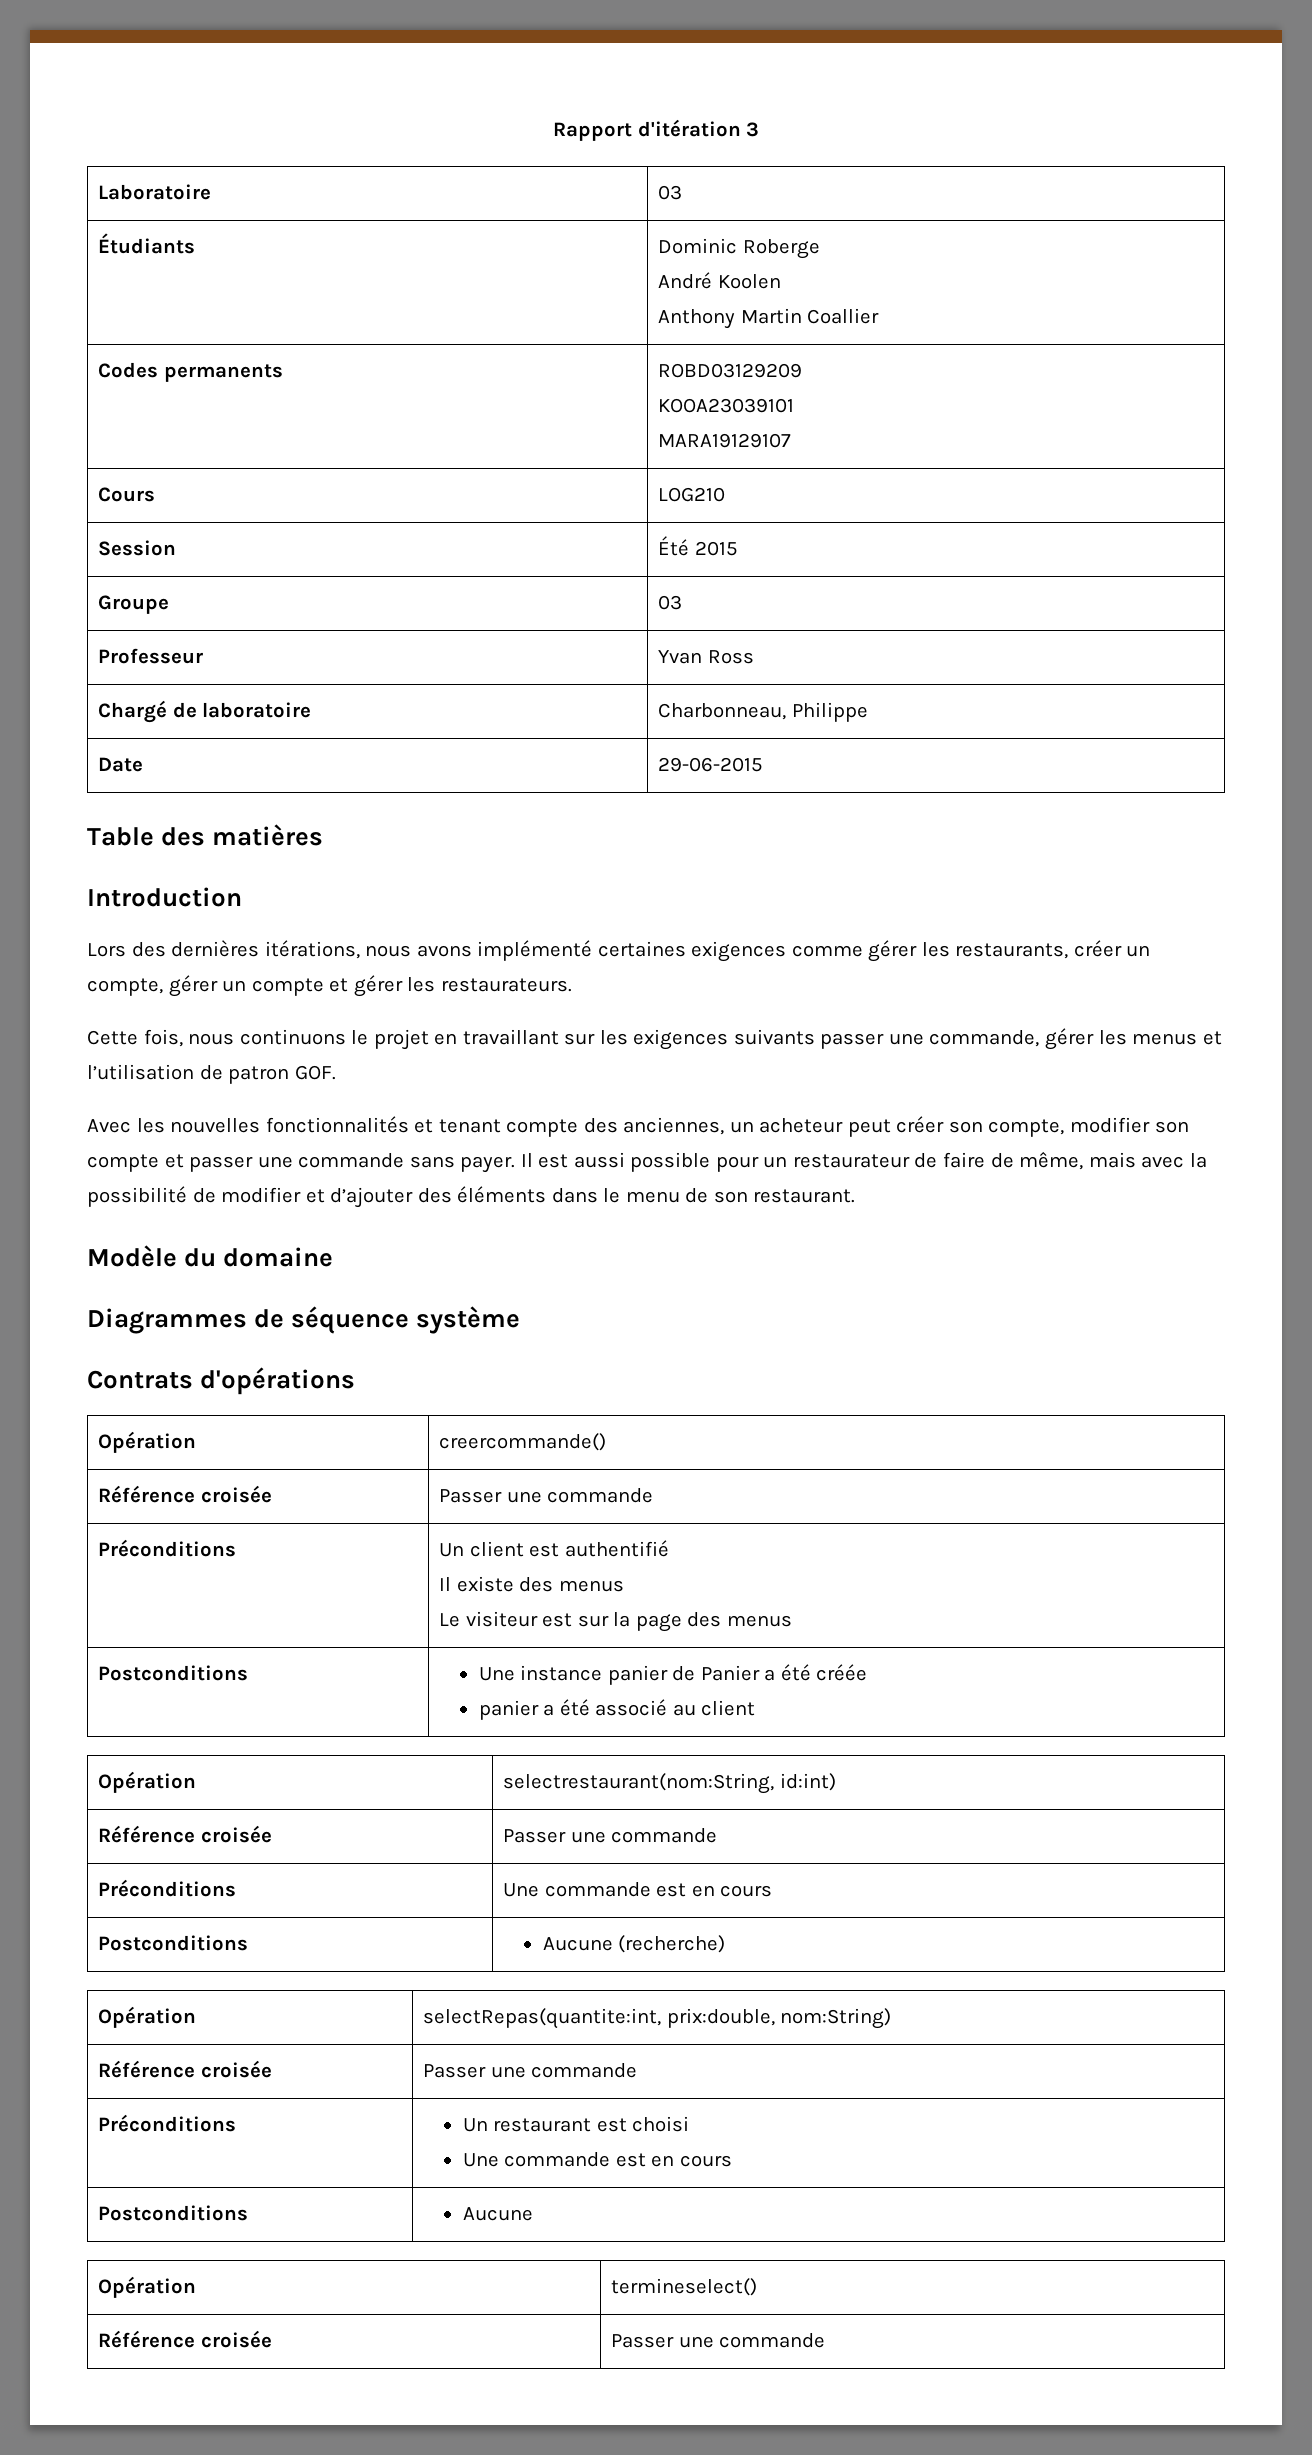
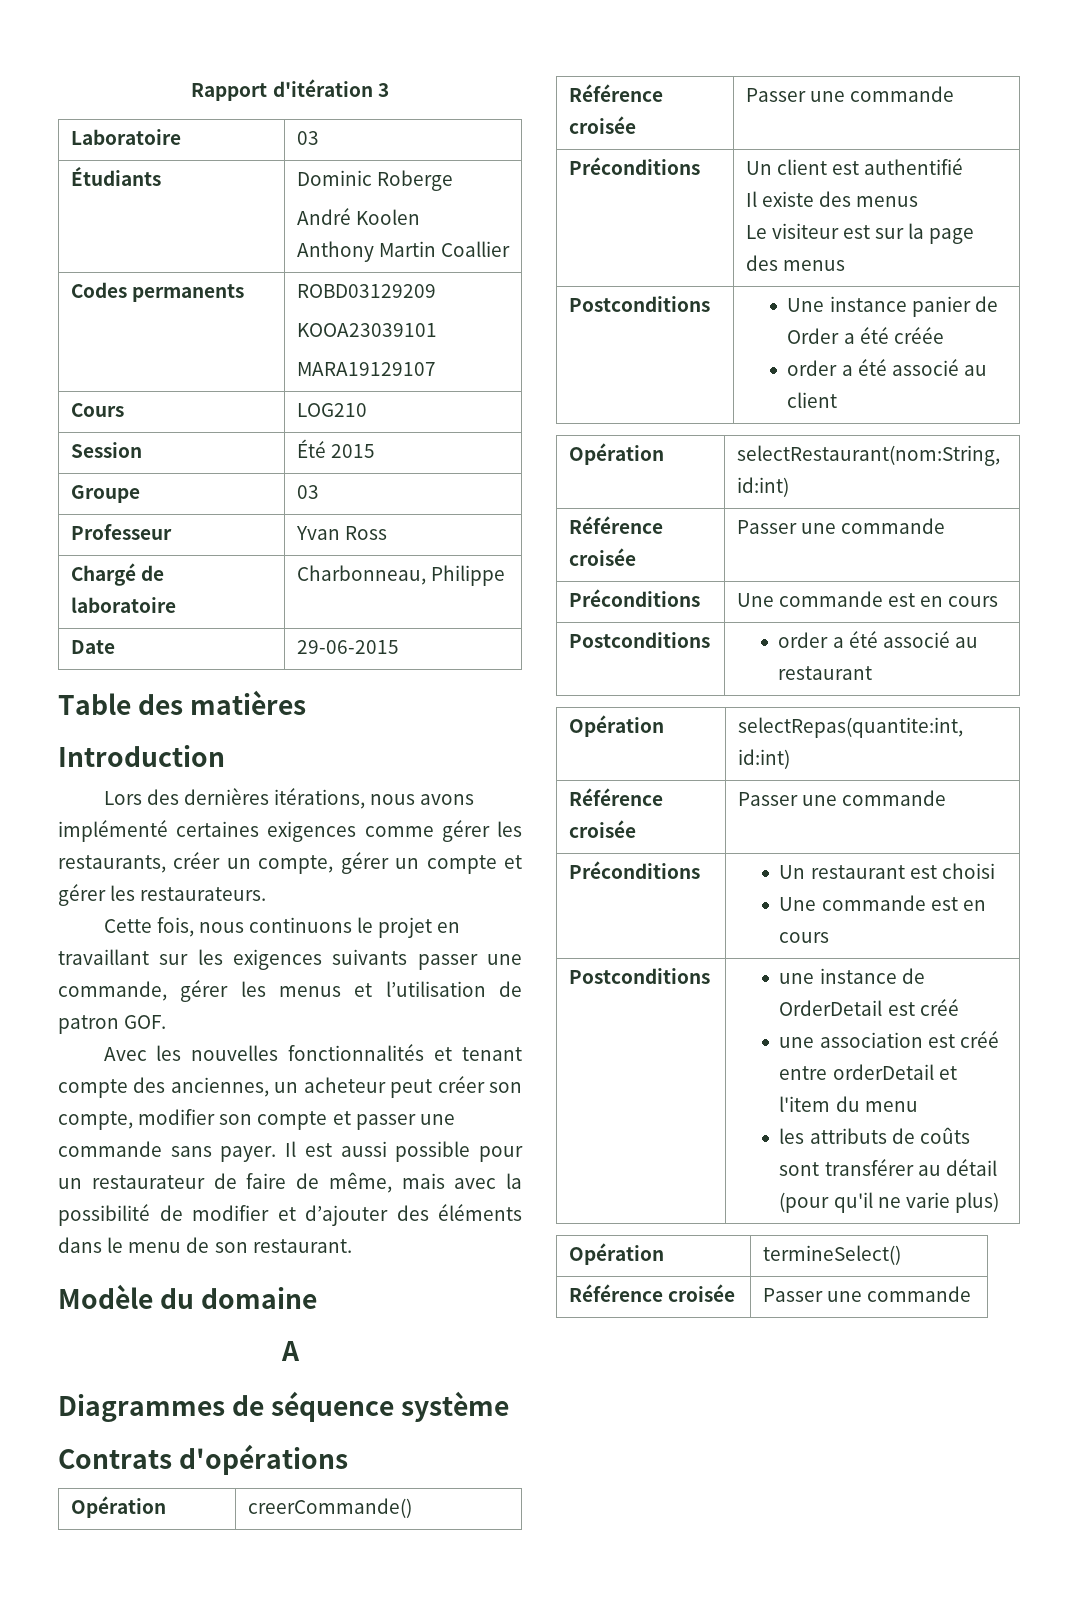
(334, 1257) none -> [280,1341,300,1361] // A
[439,1433,607,1451] creercommande() -> [247,1498,412,1518] creerCommande()
[700,1665,760,1681] Panier -> [787,328,840,344] Order
[478,1700,539,1720] panier -> [787,360,838,376] order
[503,1773,775,1794] selectrestaurant(nom:String, -> [736,445,1000,466] selectRestaurant(nom:String,
[542,1935,726,1953] Aucune (recherche) -> [778,631,978,648] [778,666,873,680] order a été associé au restaurant
[666,2008,892,2029] prix:double, nom:String) -> [737,749,790,769] id:int)
[462,2207,533,2221] [98,2276,197,2298] [611,2278,758,2296] Aucune // Opération | termineselect() -> [779,968,925,984] [779,999,959,1016] [779,1031,999,1048] [779,1064,957,1080] [779,1096,918,1112] [779,1127,970,1144] [779,1159,997,1176] [779,1192,999,1213] [568,1243,664,1265] [762,1245,901,1265] une instance de OrderDetail est créé // une association est créé entre orderDetail et l'item du menu // les attributs de coûts sont transférer au détail (pour qu'il ne varie plus) // Opération | termineSelect()

